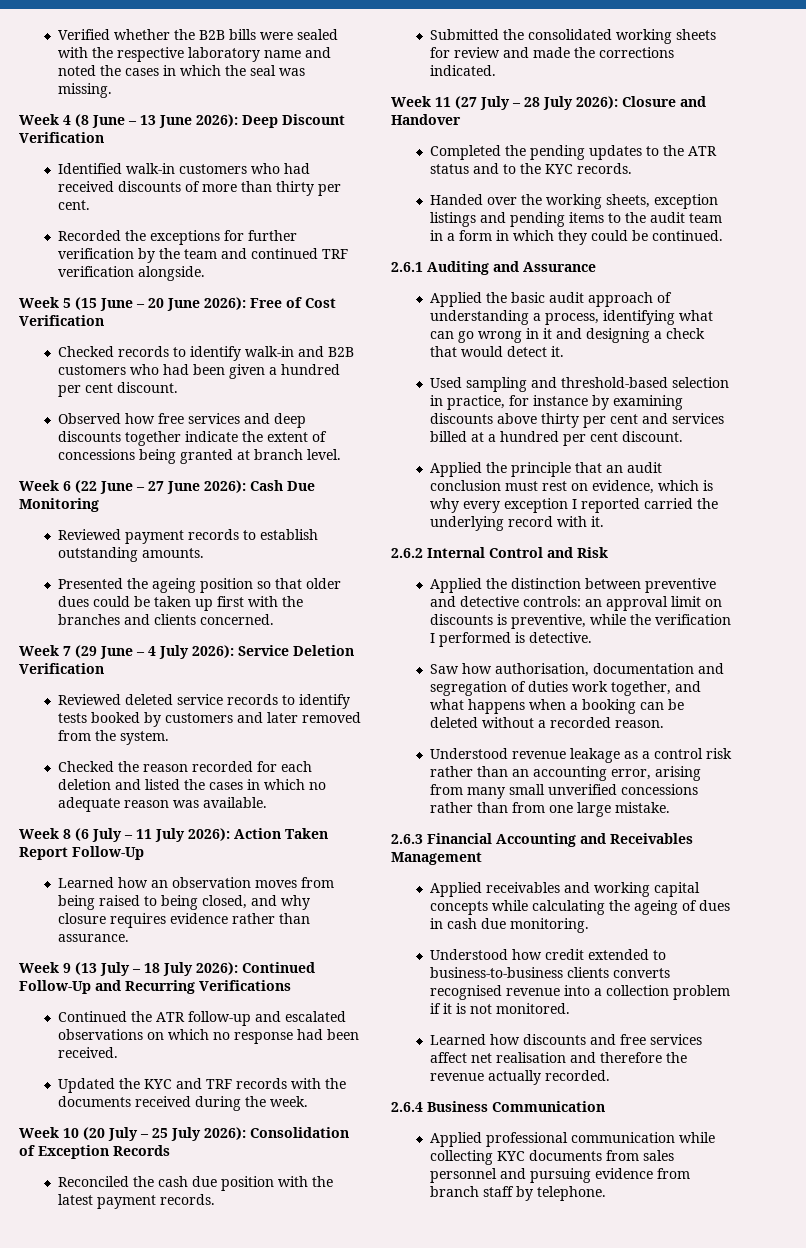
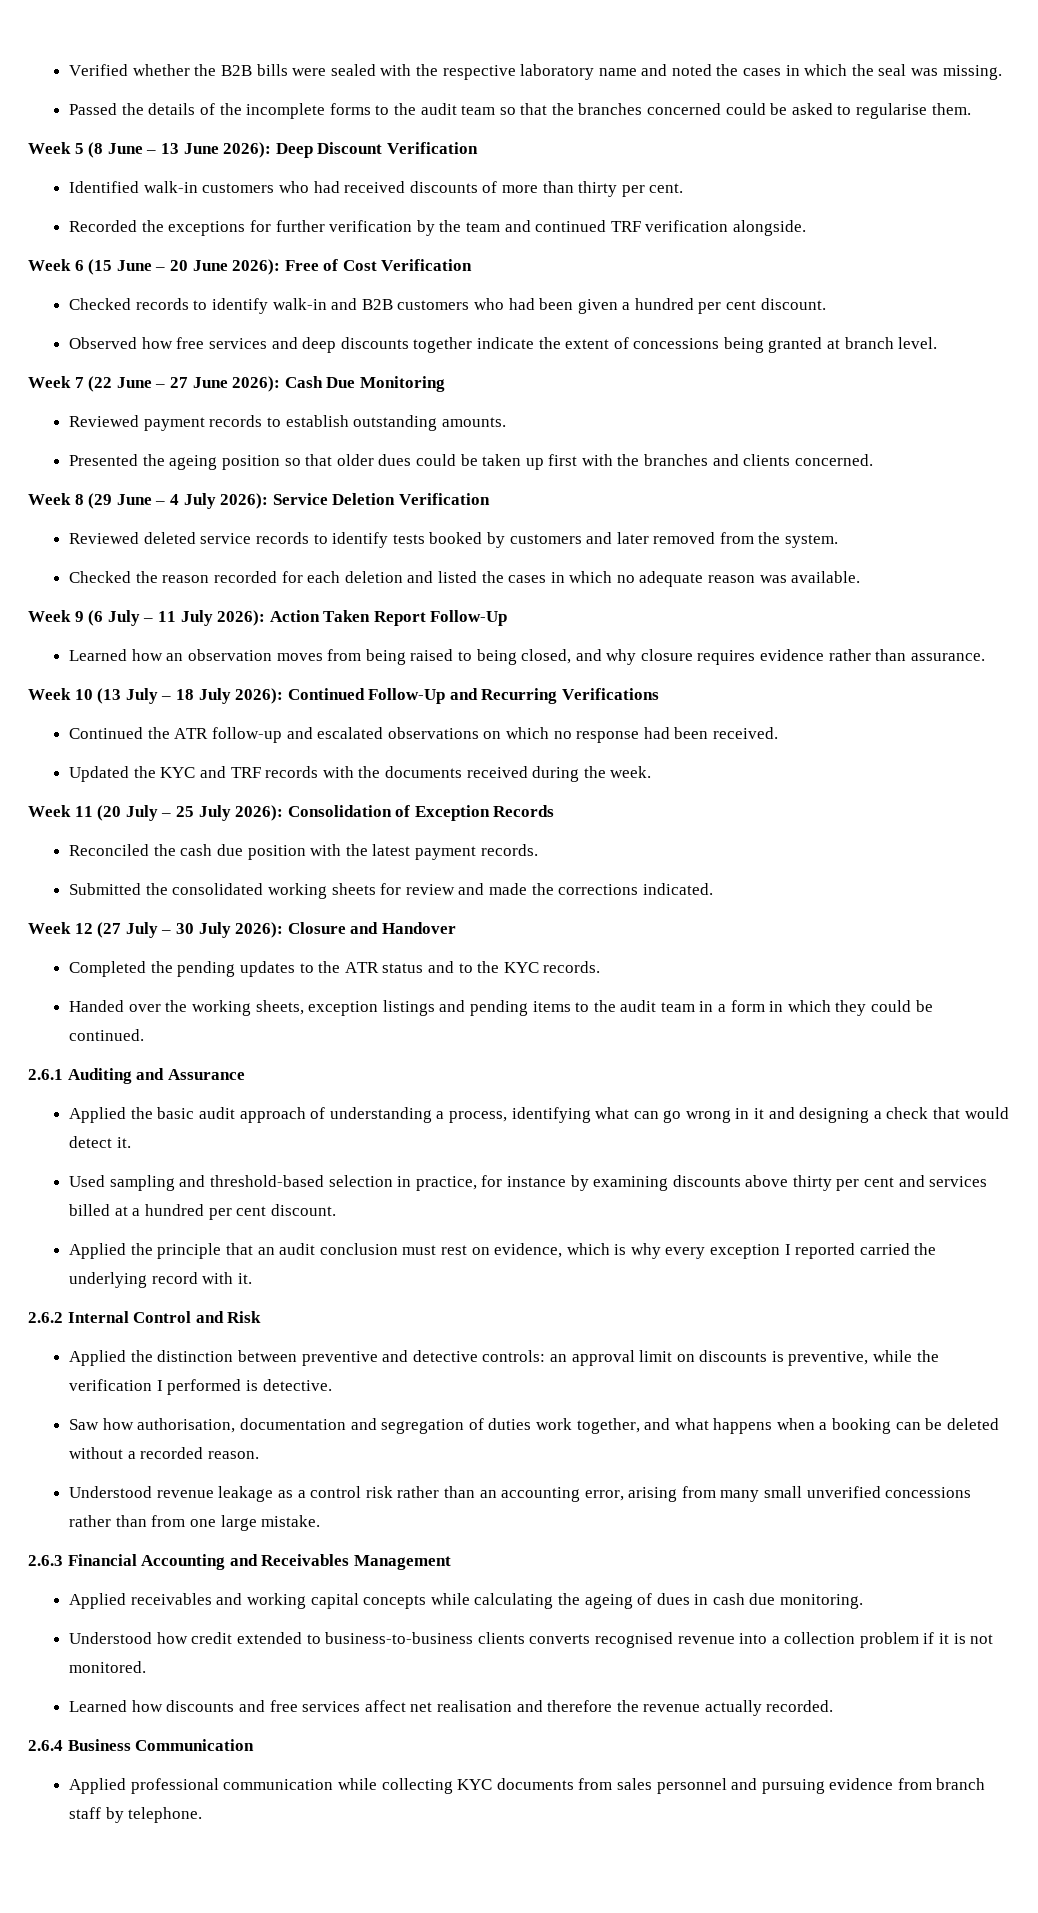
[19,114,71,125] // Week 4 -> [69,103,971,119] [28,142,84,154] // Passed the details of the incomplete forms to the audit team so that the branches concerned could be asked to regularise them. // Week 5
[63,298,71,308] 5 -> [74,260,84,271] 6
[63,481,71,491] 6 -> [74,377,84,388] 7
[63,646,71,656] 7 -> [74,494,84,505] 8
[63,829,71,839] 8 -> [74,611,84,622] 9
[63,963,71,973] 9 -> [74,689,93,700] 10
[63,1128,79,1138] 10 -> [74,806,93,817] 11
[435,97,451,107] 11 -> [74,923,93,934] 12
[524,97,540,107] 28 -> [175,923,194,934] 30

